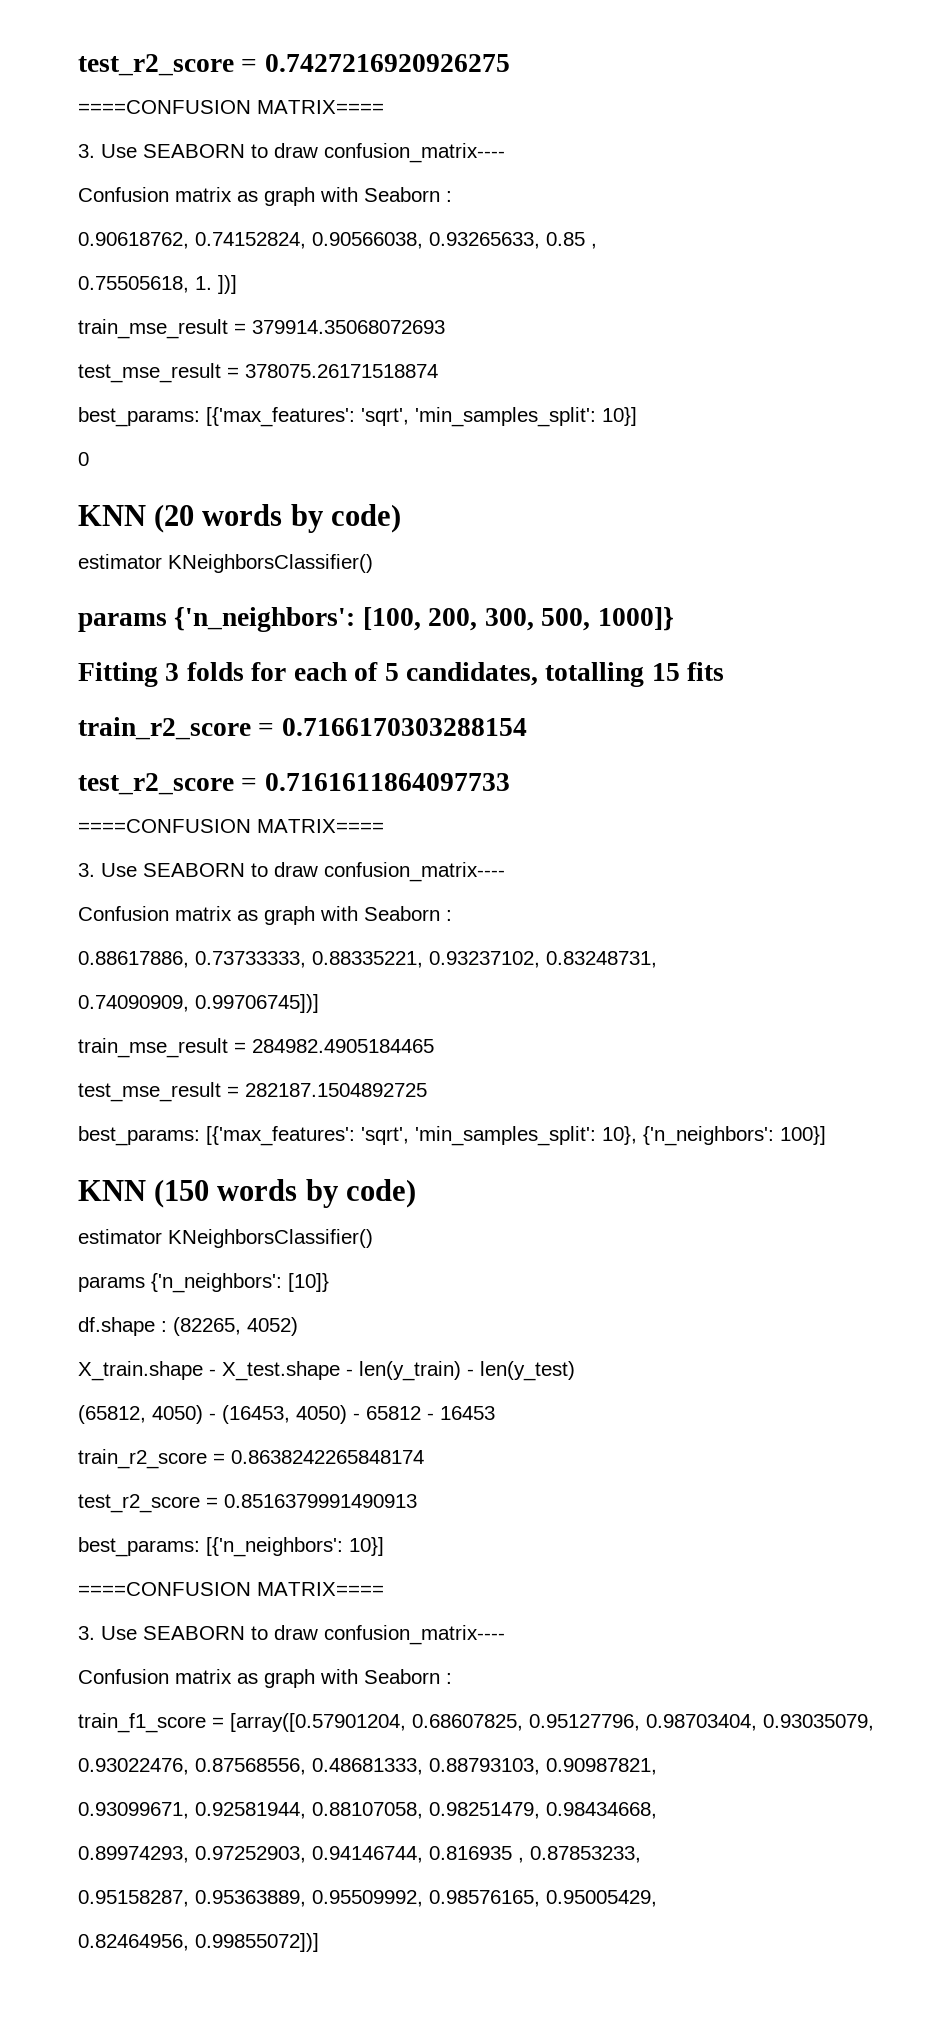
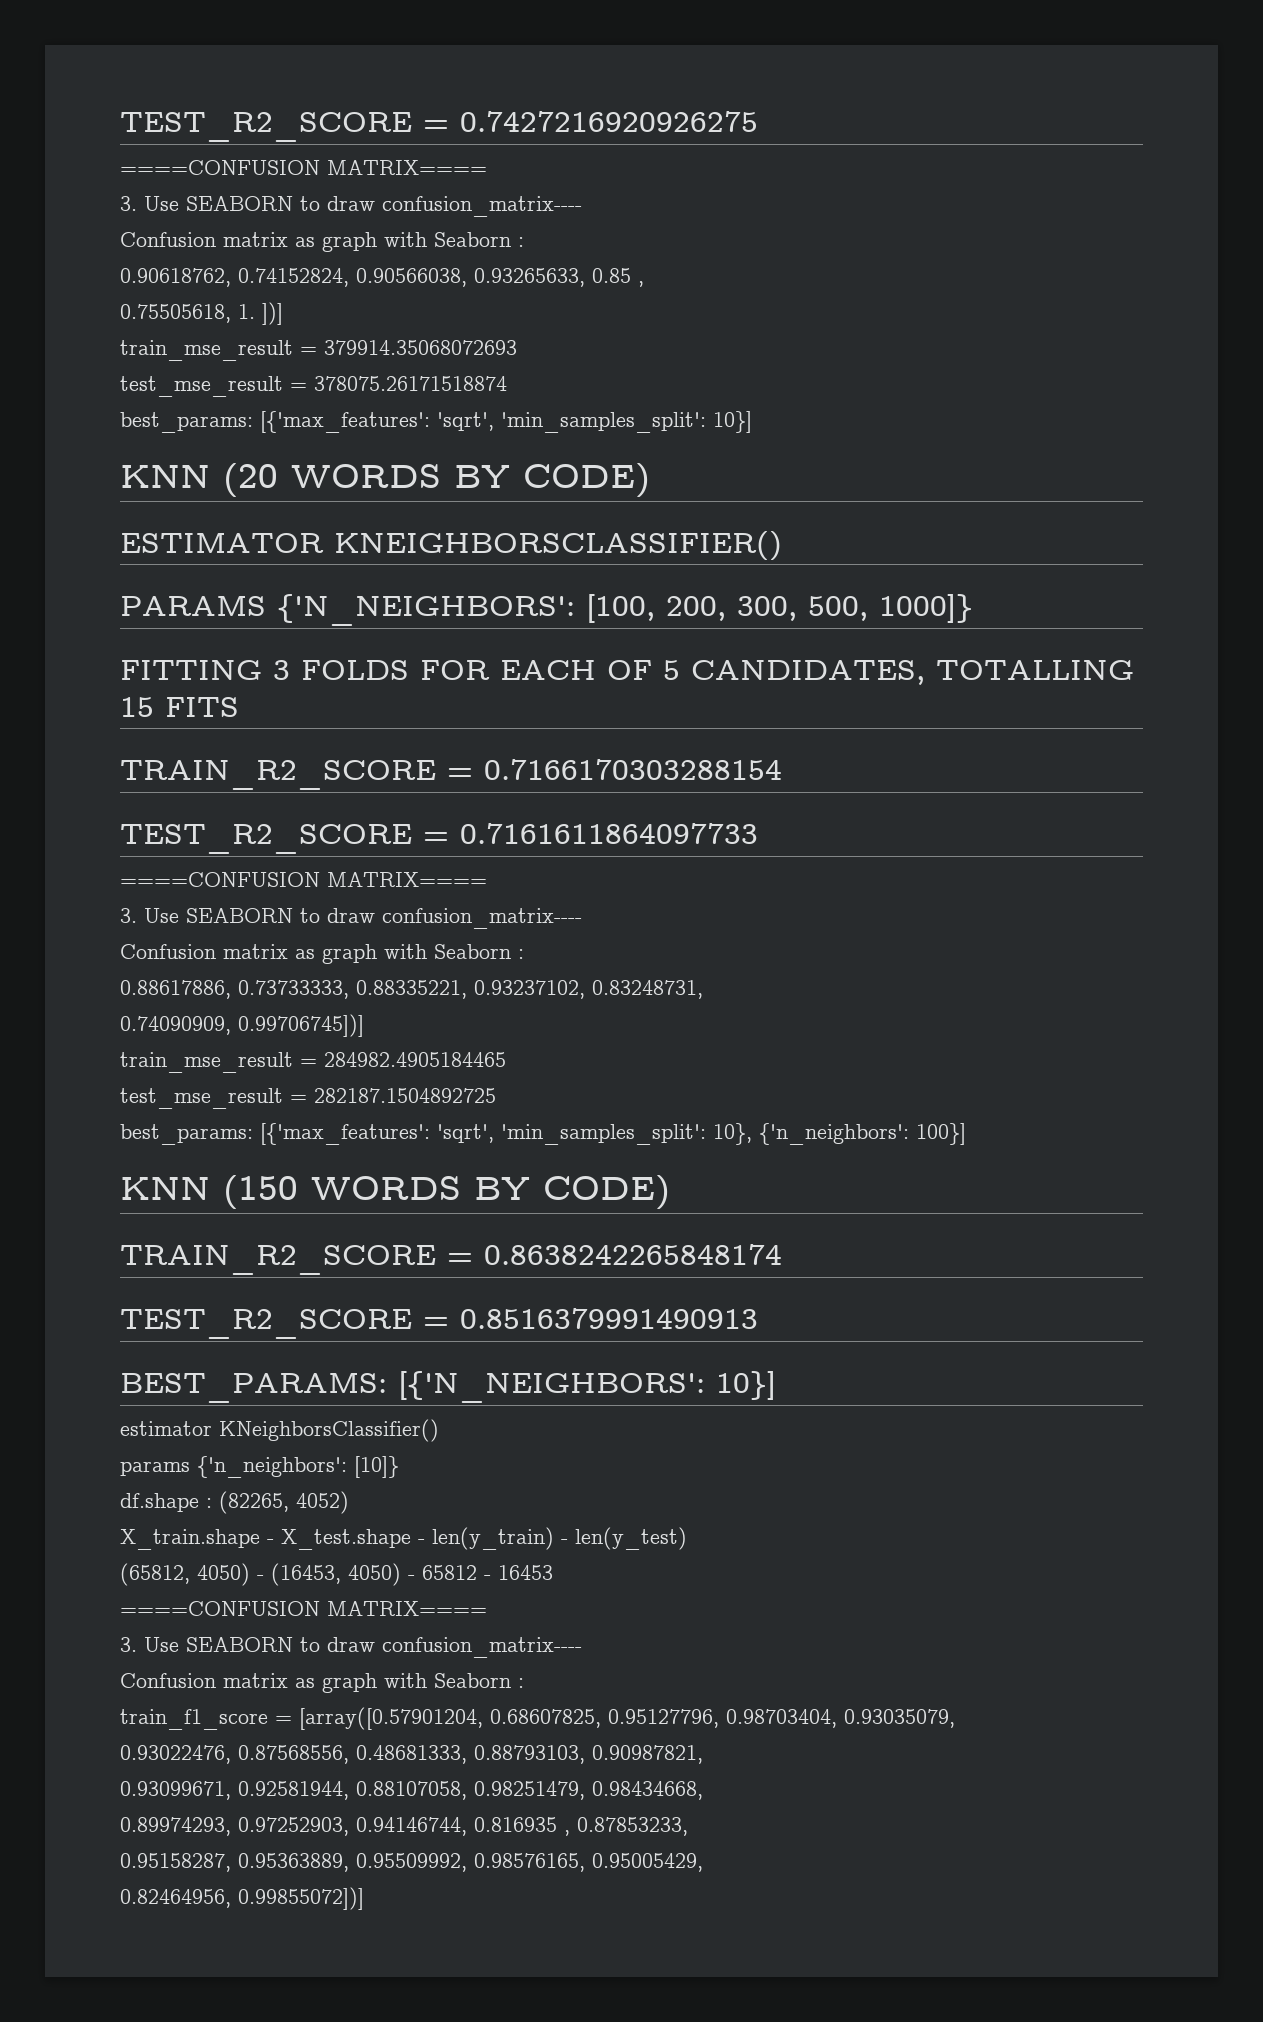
[78,54,234,76] test_r2_score -> [120,112,412,142] TEST_R2_SCORE
[78,452,89,466] // 0 -> (752, 422) none
[202,504,401,533] [78,554,373,573] [78,607,356,632] words by code) // estimator KNeighborsClassifier() // params {'n_neighbors': -> [291,463,650,498] [120,531,782,561] [120,594,575,626] WORDS BY CODE) // ESTIMATOR KNEIGHBORSCLASSIFIER() // PARAMS {'N_NEIGHBORS':
[78,662,725,687] [78,717,251,740] Fitting 3 folds for each of 5 candidates, totalling 15 fits // train_r2_score -> [120,660,1134,685] [120,697,239,717] [120,760,436,790] FITTING 3 FOLDS FOR EACH OF 5 CANDIDATES, TOTALLING 15 FITS // TRAIN_R2_SCORE
[78,773,234,795] test_r2_score -> [120,824,412,854] TEST_R2_SCORE
[217,1179,416,1208] words by code) -> [311,1175,670,1210] [120,1244,782,1275] [120,1308,758,1339] [120,1371,776,1403] WORDS BY CODE) // TRAIN_R2_SCORE = 0.8638242265848174 // TEST_R2_SCORE = 0.8516379991490913 // BEST_PARAMS: [{'N_NEIGHBORS': 10}]
[78,1449,424,1469] [78,1494,417,1513] [78,1537,384,1557] // train_r2_score = 0.8638242265848174 // test_r2_score = 0.8516379991490913 // best_params: [{'n_neighbors': 10}] -> (553, 1572) none

